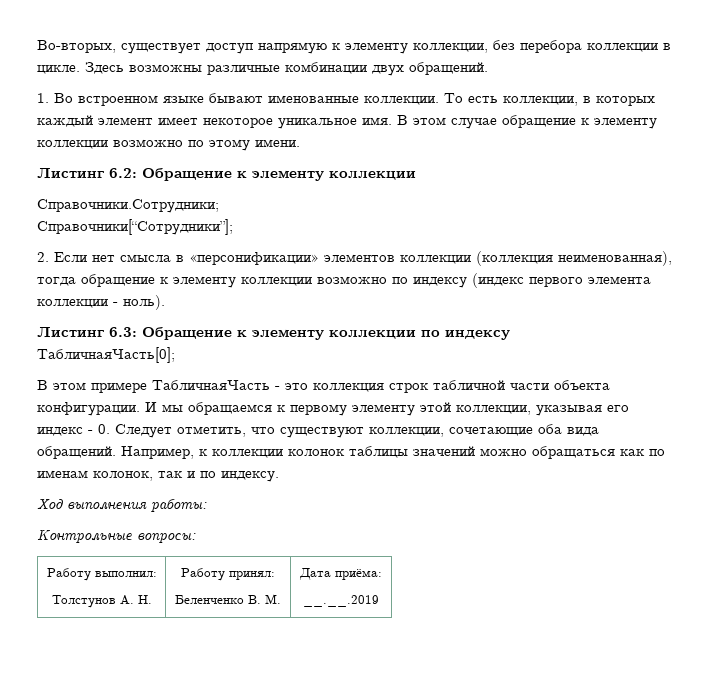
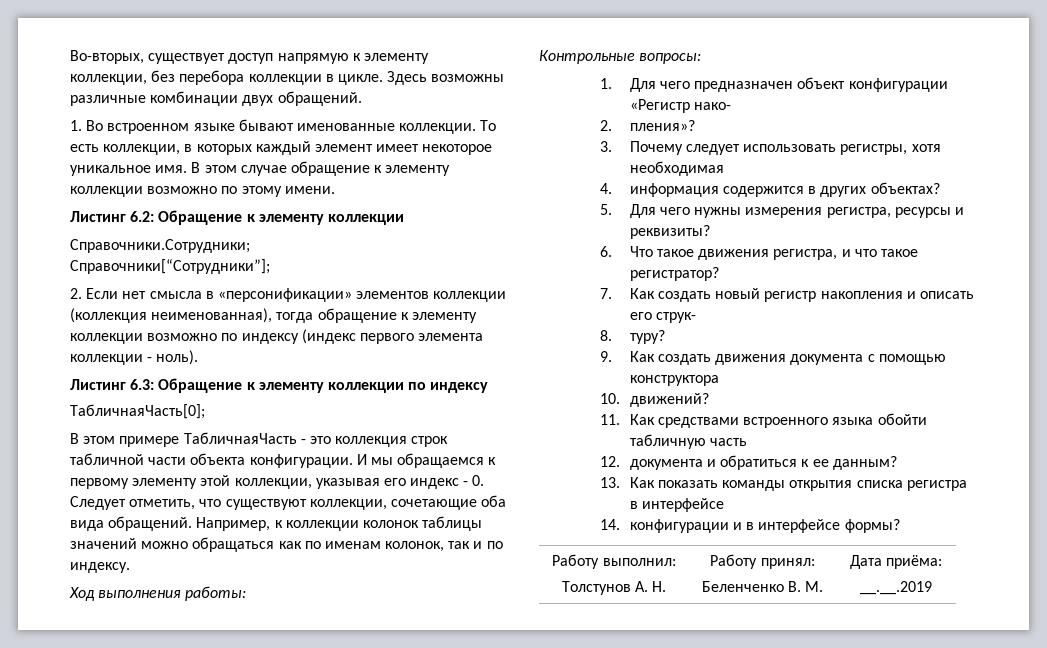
(196, 538) none -> [599,77,948,92] [629,99,732,113] [599,120,695,131] [599,141,941,155] [629,161,724,176] [599,182,940,197] [599,204,965,218] [629,225,710,239] [599,246,919,260] [629,267,719,281] [599,288,975,302] [629,312,697,323] [599,330,665,344] [599,351,946,365] [629,375,719,386] [599,393,709,407] [599,413,927,428] [629,434,748,449] [599,455,897,470] [599,477,967,491] [629,498,725,512] [599,519,900,533] // 1. Для чего предназначен объект конфигурации «Регистр нако- // 2. пления»? // 3. Почему следует использовать регистры, хотя необходимая // 4. информация содержится в других объектах? // 5. Для чего нужны измерения регистра, ресурсы и реквизиты? // 6. Что такое движения регистра, и что такое регистратор? // 7. Как создать новый регистр накопления и описать его струк- // 8. туру? // 9. Как создать движения документа с помощью конструктора // 10. движений? // 11. Как средствами встроенного языка обойти табличную часть // 12. документа и обратиться к ее данным? // 13. Как показать команды открытия списка регистра в интерфейсе // 14. конфигурации и в интерфейсе формы?

